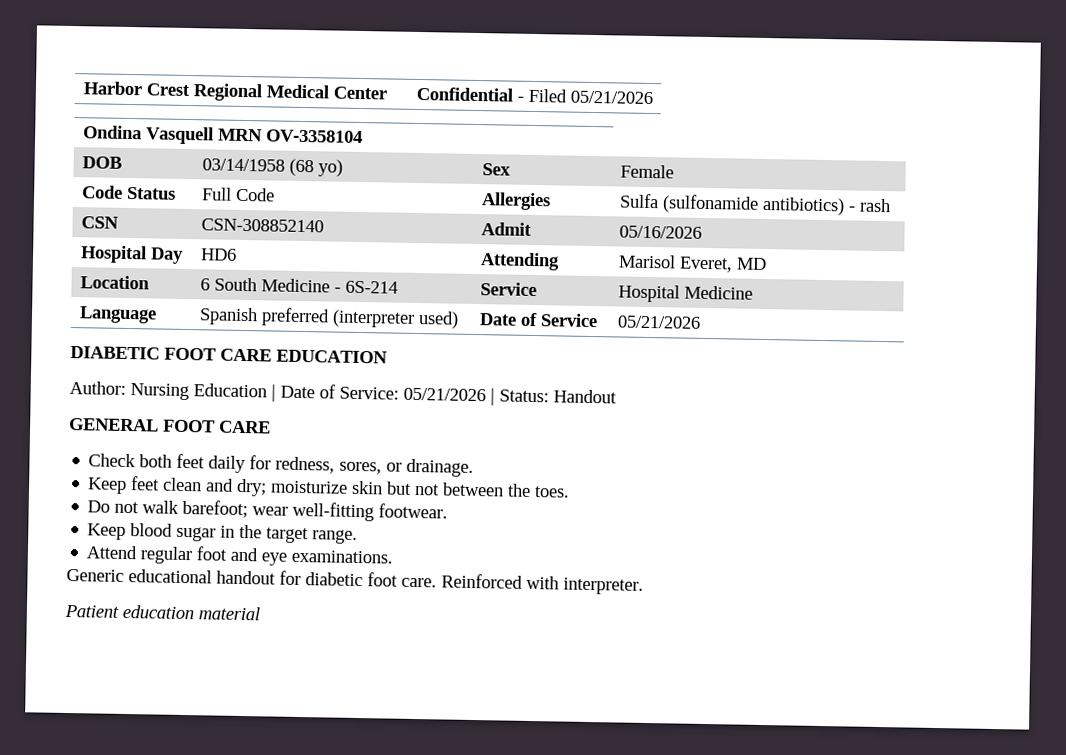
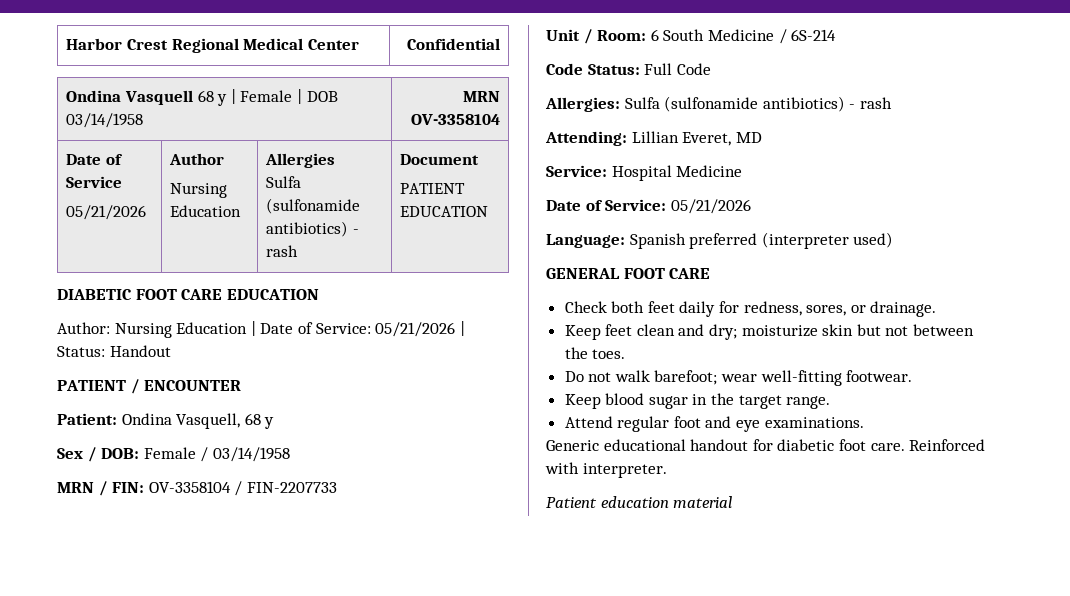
[516,88,653,105] - Filed 05/21/2026 -> (500, 44) none
[217,128,363,144] [81,156,122,169] [201,158,343,177] [481,163,511,176] [619,164,674,179] [81,185,176,200] [201,187,275,202] MRN OV-3358104 // DOB | 03/14/1958 (68 yo) | Sex | Female // Code Status | Full Code -> [197,89,338,106] [66,113,144,128] [462,91,500,102] [410,114,500,125] [66,154,124,165] [66,176,123,188] [66,205,147,220] [169,153,225,165] [170,183,228,198] [170,205,242,217] 68 y | Female | DOB 03/14/1958 | MRN OV-3358104 // Date of Service // 05/21/2026 | Author // Nursing Education
[618,193,891,216] [80,216,119,229] [200,218,324,233] [480,222,532,236] [618,225,702,239] [79,245,184,264] [199,248,237,261] [479,252,560,271] [617,254,767,273] [79,275,150,290] [199,277,398,294] [479,282,537,297] [617,284,753,303] [78,306,157,324] [198,307,459,329] [478,312,598,328] [616,315,701,329] | Sulfa (sulfonamide antibiotics) - rash // CSN | CSN-308852140 | Admit | 05/16/2026 // Hospital Day | HD6 | Attending | Marisol Everet, MD // Location | 6 South Medicine - 6S-214 | Service | Hospital Medicine // Language | Spanish preferred (interpreter used) | Date of Service | 05/21/2026 -> [266,176,302,188] [266,198,361,214] [266,221,360,237] [266,245,299,257] [400,154,480,165] [400,183,466,194] [400,206,489,217] // Sulfa (sulfonamide antibiotics) - rash | Document // PATIENT EDUCATION
(617, 396) none -> [57,379,242,394] [57,413,275,429] [57,447,290,462] [57,481,337,496] [546,29,837,44] [546,63,711,75] [545,96,892,112] [545,131,762,146] [546,165,743,181] [546,199,751,214] [546,232,894,249] // PATIENT / ENCOUNTER // Patient: Ondina Vasquell, 68 y // Sex / DOB: Female / 03/14/1958 // MRN / FIN: OV-3358104 / FIN-2207733 // Unit / Room: 6 South Medicine / 6S-214 // Code Status: Full Code // Allergies: Sulfa (sulfonamide antibiotics) - rash // Attending: Lillian Everet, MD // Service: Hospital Medicine // Date of Service: 05/21/2026 // Language: Spanish preferred (interpreter used)

